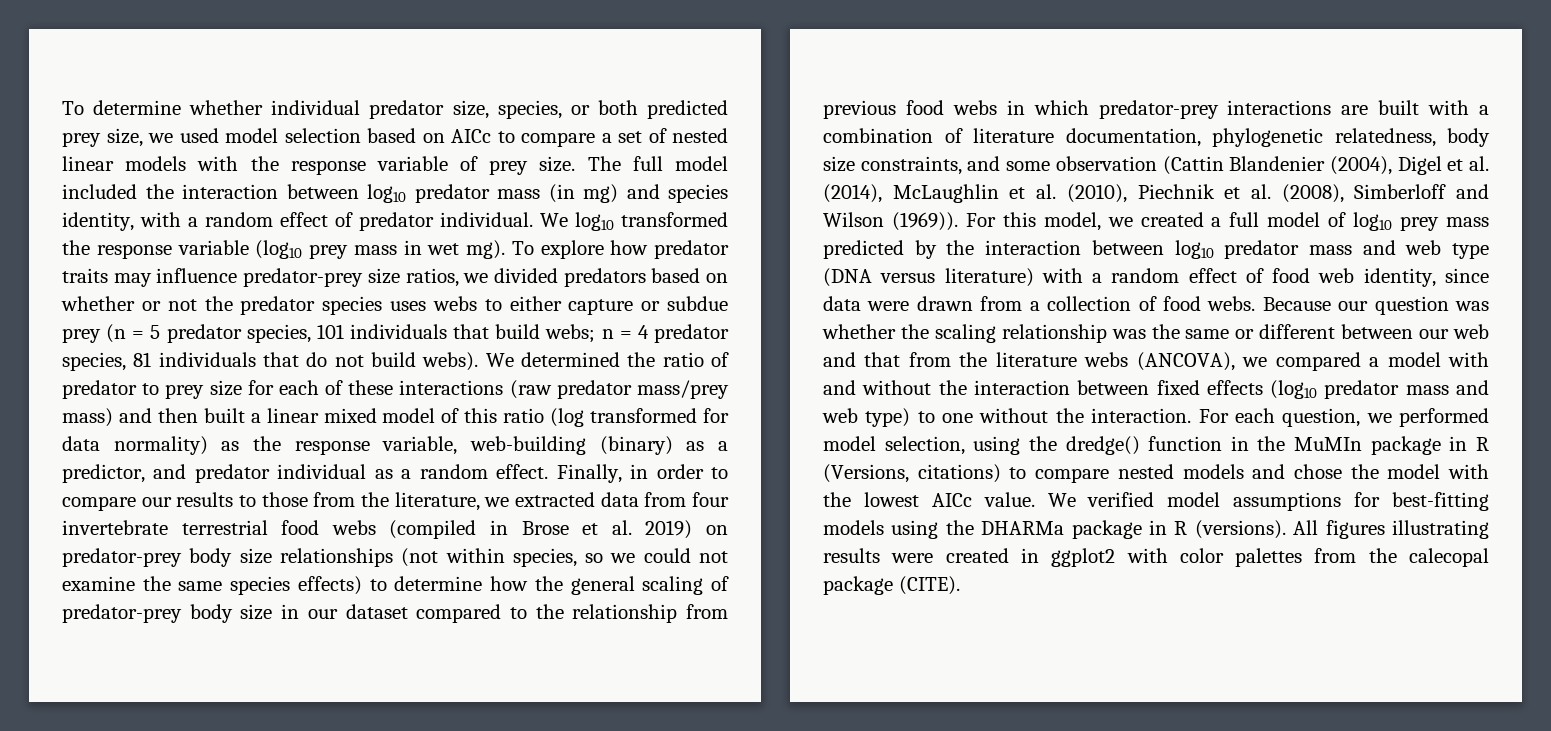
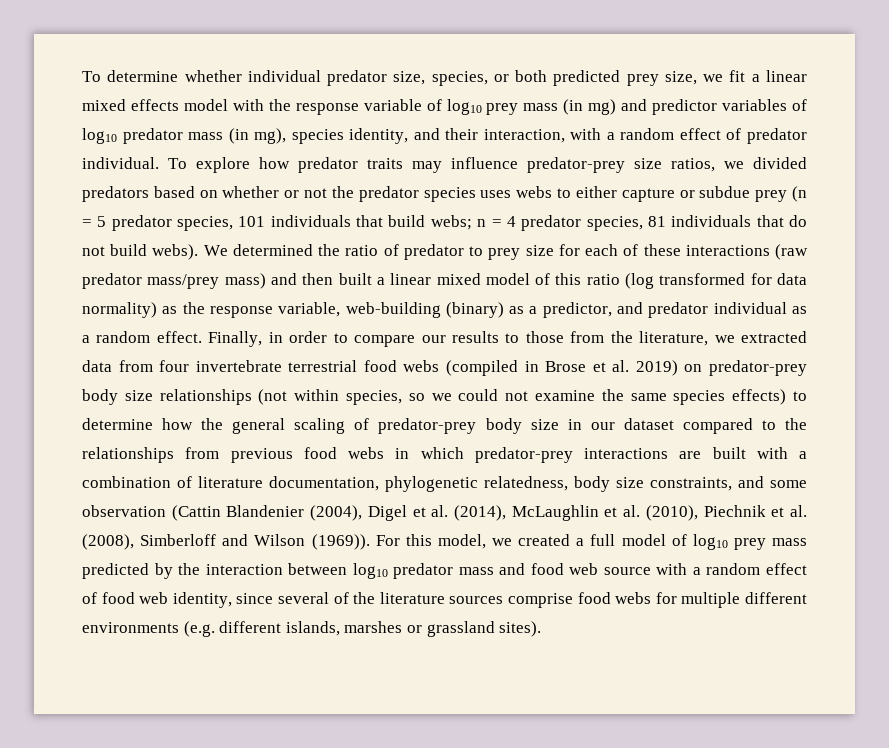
[179,128,728,147] [62,156,187,171] used model selection based on AICc to compare a set of nested linear models -> [729,70,807,82] [82,99,228,111] fit a linear mixed effects model
[489,156,728,175] [62,184,728,203] [62,212,134,231] prey size. The full model included the interaction between log10 predator mass (in mg) and species identity, -> [446,99,807,115] [82,128,565,144] log10 prey mass (in mg) and predictor variables of log10 predator mass (in mg), species identity, and their interaction,
[540,212,728,231] [62,240,505,259] We log10 transformed the response variable (log10 prey mass in wet mg). -> (159, 163) none
[572,604,678,623] relationship -> [82,447,174,463] relationships
[1405,240,1489,259] [823,268,1034,287] web type (DNA versus literature) -> [530,563,651,575] food web source
[823,296,1489,315] [822,324,1489,343] [823,352,1489,371] [823,380,1489,399] [822,408,1489,427] [823,436,1489,455] [823,464,1489,483] [823,492,1489,511] [823,520,1489,539] [823,548,1489,567] [823,576,960,595] data were drawn from a collection of food webs. Because our question was whether the scaling relationship was the same or different between our web and that from the literature webs (ANCOVA), we compared a model with and without the interaction between fixed effects (log10 predator mass and web type) to one without the interaction. For each question, we performed model selection, using the dredge() function in the MuMIn package in R (Versions, citations) to compare nested models and chose the model with the lowest AICc value. We verified model assumptions for best-fitting models using the DHARMa package in R (versions). All figures illustrating results were created in ggplot2 with color palettes from the calecopal package (CITE). -> [278,592,808,608] [82,621,542,637] several of the literature sources comprise food webs for multiple different environments (e.g. different islands, marshes or grassland sites).

